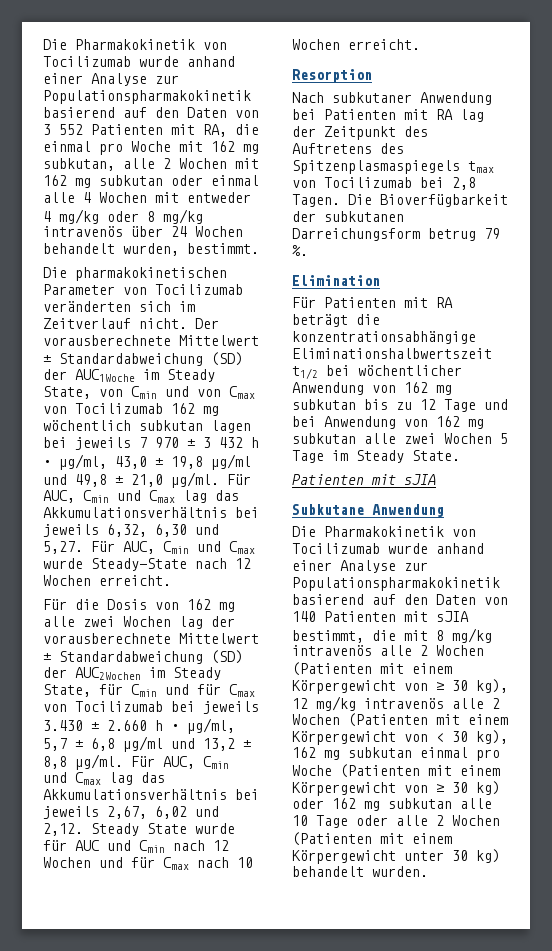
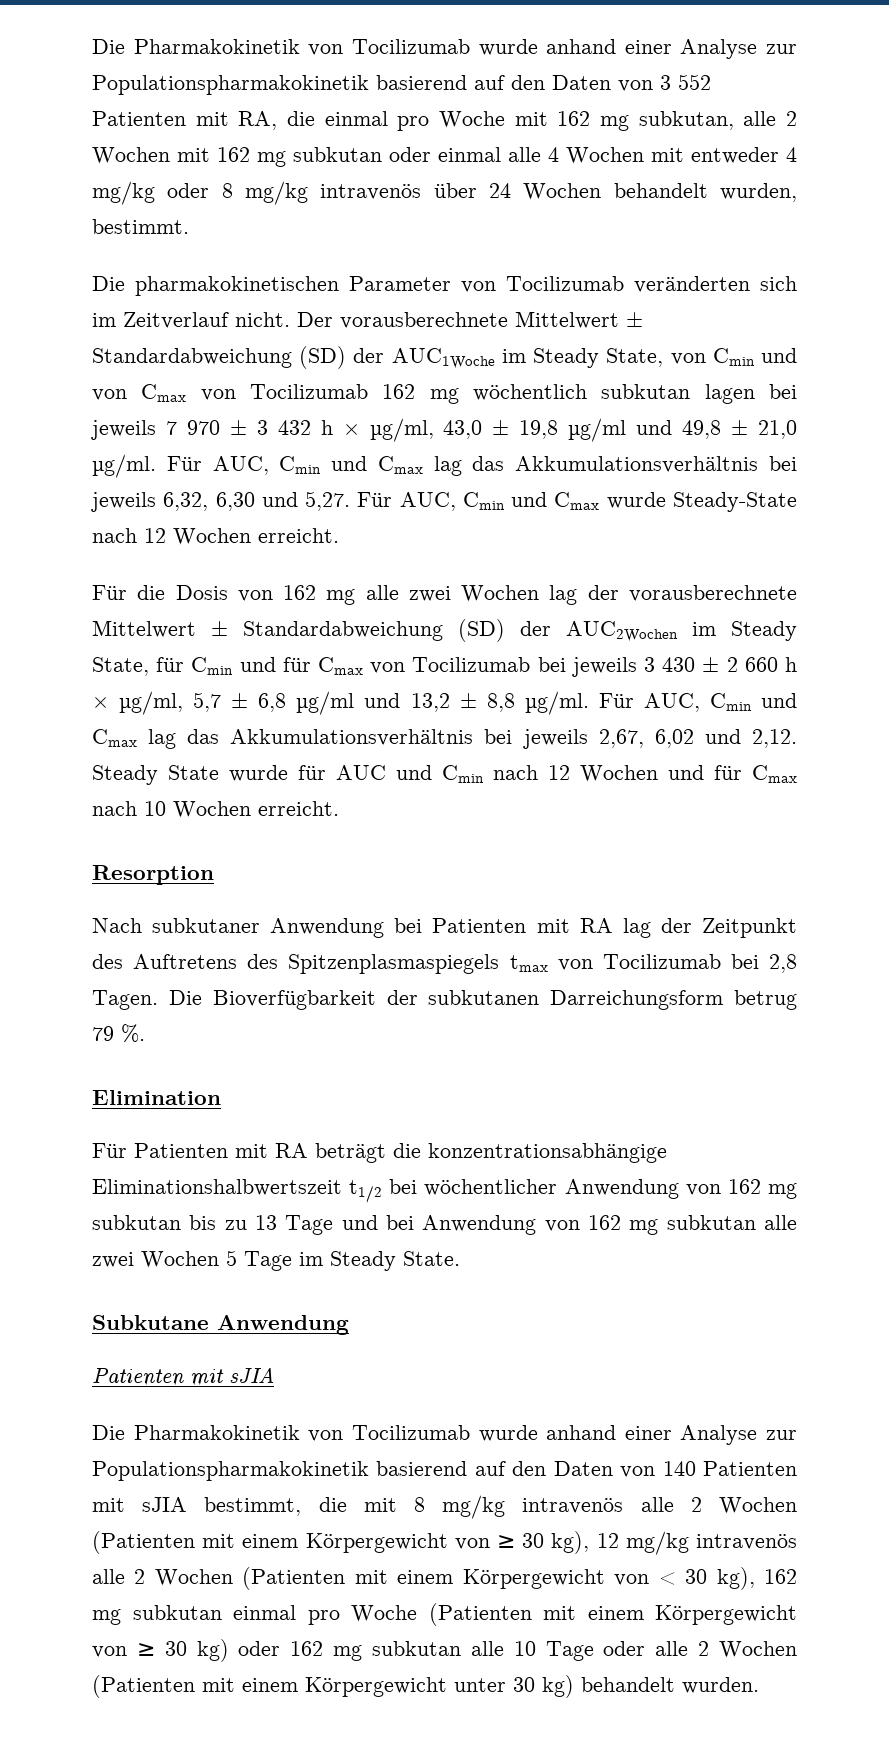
[43,460,51,467] • -> [342,424,360,435] ×
[43,720,179,731] 3.430 ± 2.660 h • -> [644,657,798,672] [92,697,109,708] 3 430 ± 2 660 h ×
[420,399,436,410] 12 -> [255,1215,277,1230] 13
[292,474,436,485] [292,504,444,517] // Patienten mit sJIA // Subkutane Anwendung -> [92,1315,349,1335] [92,1367,274,1386] // Subkutane Anwendung // Patienten mit sJIA

